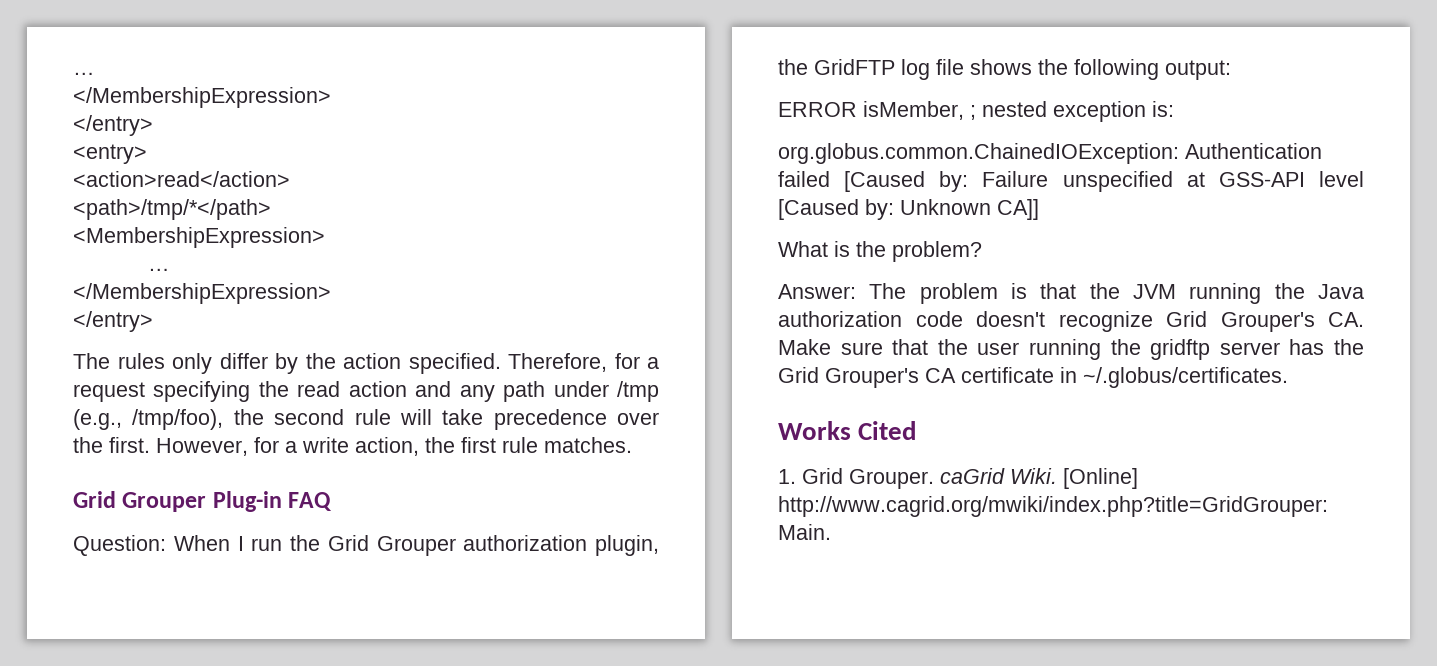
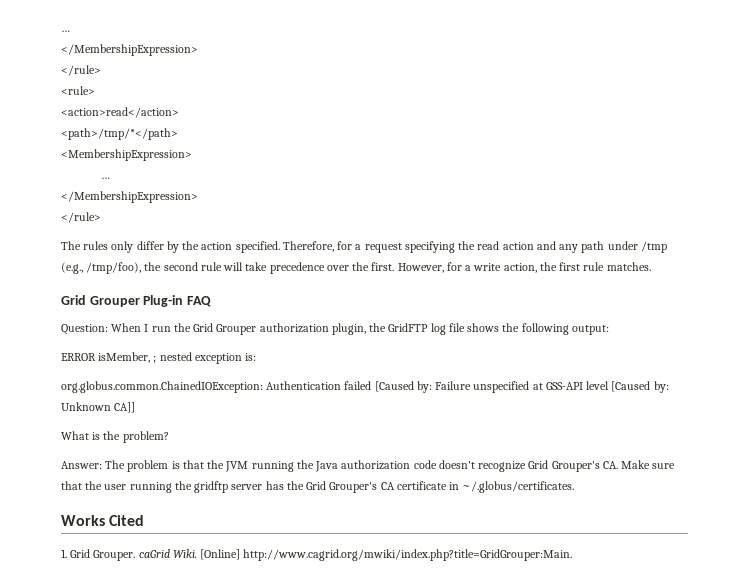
[73,72,95,75] [73,87,331,108] [73,115,153,136] [73,144,147,164] … // </MembershipExpression> // </entry> // <entry> -> [61,30,70,32] [61,44,198,56] [61,65,101,76] [61,86,95,95] … // </MembershipExpression> // </rule> // <rule>
[73,311,153,332] </entry> -> [61,212,101,223] </rule>

